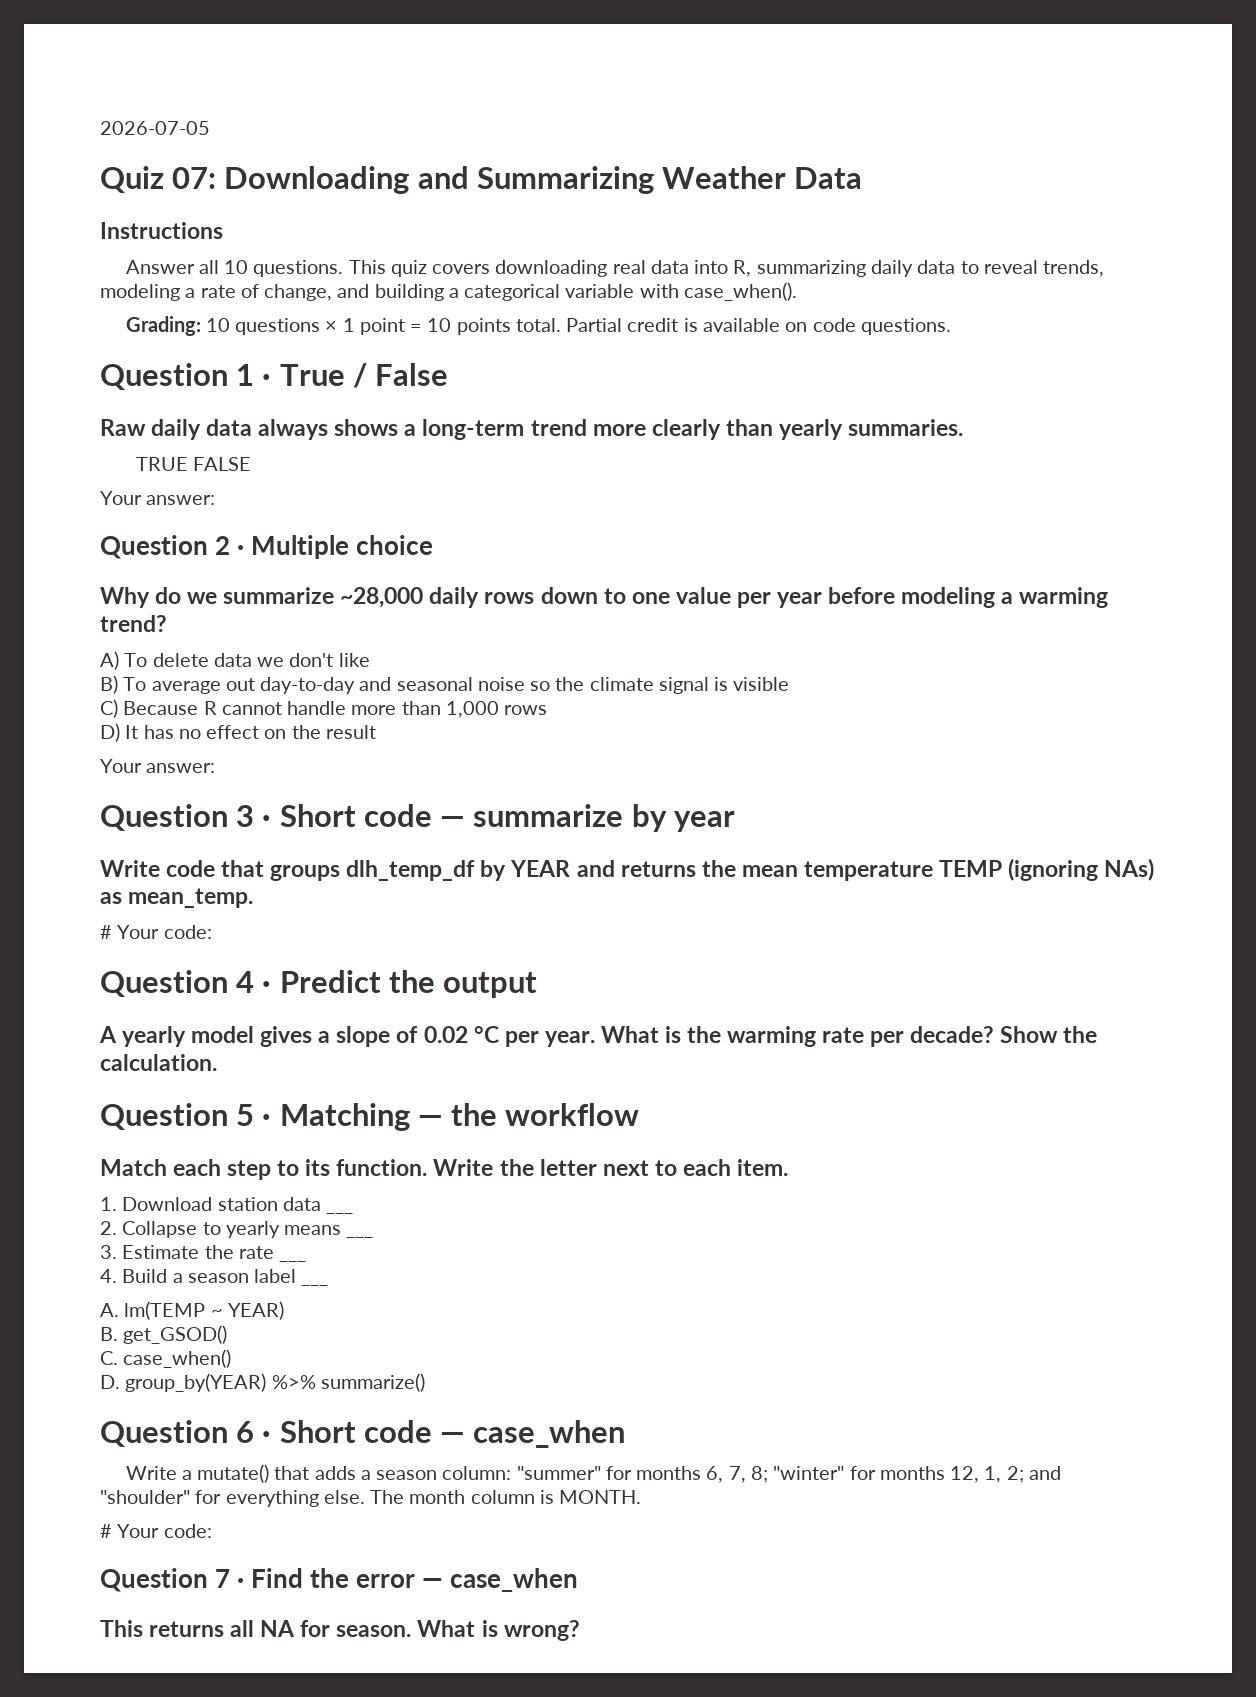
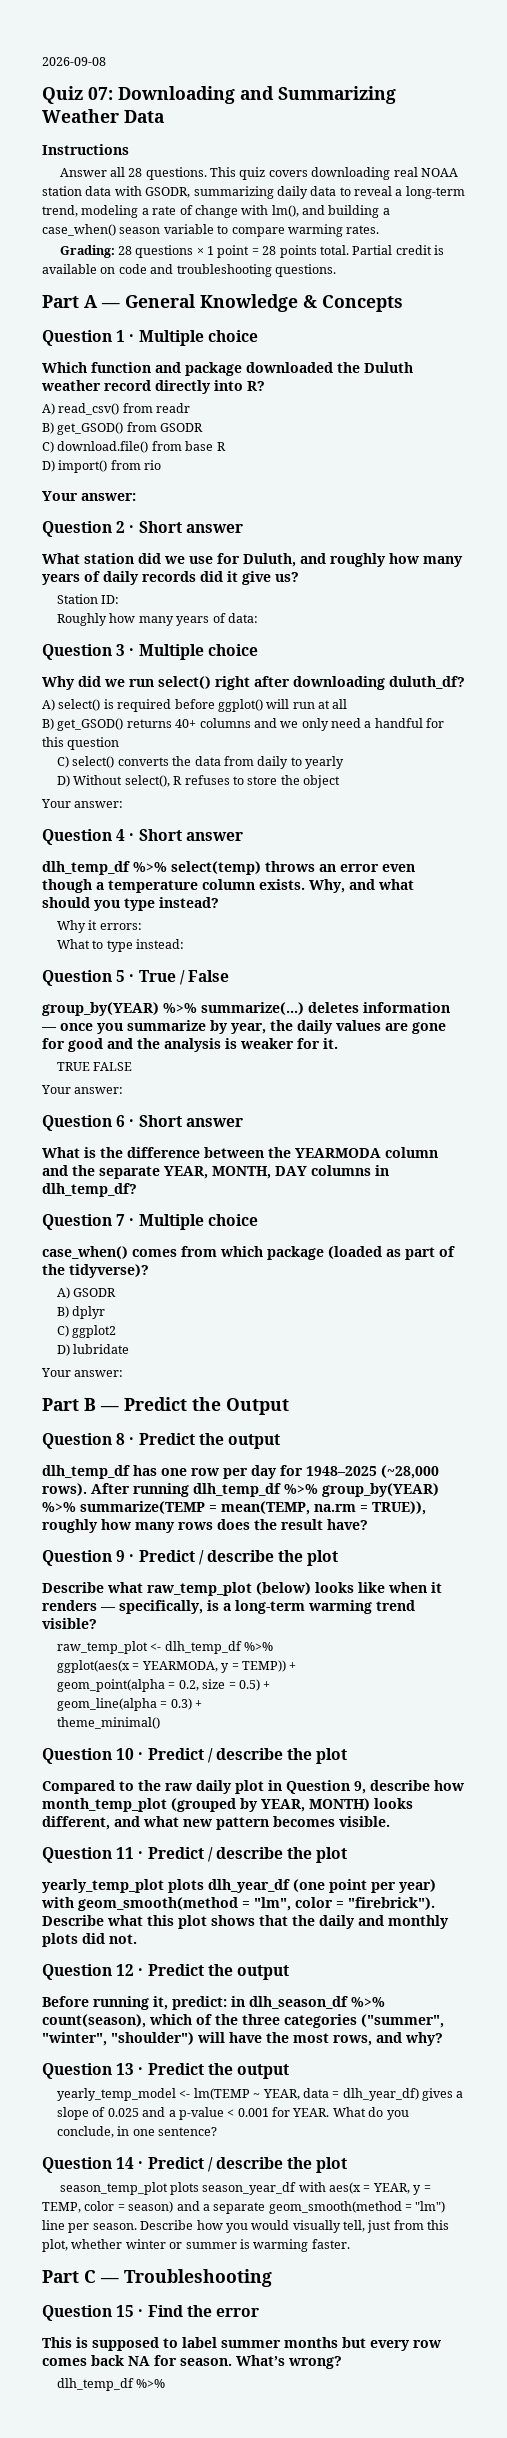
[100,121,210,135] 2026-07-05 -> [42,57,106,66] 2026-09-08
[224,260,249,274] 10 -> [128,168,143,177] 28
[650,260,752,277] data into R, -> [420,168,458,177] [42,186,191,198] NOAA station data with GSODR,
[1043,260,1105,277] trends, -> [395,186,465,199] [42,205,78,217] a long-term trend,
[264,282,797,301] change, and building a categorical variable with case_when(). -> [194,205,390,218] [42,224,380,237] change with lm(), and building a case_when() season variable to compare warming rates.
[205,318,230,332] 10 -> [117,246,132,255] 28
[427,318,452,332] 10 -> [262,246,277,255] 28
(856, 325) none -> [150,264,272,277] and troubleshooting
[100,363,449,390] [100,419,963,440] Question 1 · True / False // Raw daily data always shows a long-term trend more clearly than yearly summaries. -> [42,294,403,312] [42,330,258,346] [42,362,413,376] [41,380,265,394] [42,403,191,415] [42,422,204,435] [42,441,226,453] [42,460,162,473] [42,491,136,501] [42,521,243,537] [42,553,463,567] [42,571,299,585] [57,594,120,604] [57,613,258,626] [42,644,258,660] [42,676,465,690] [42,699,348,712] [42,718,445,731] [42,737,120,750] [57,756,345,769] [57,775,341,788] [41,799,124,808] [42,829,243,845] [42,861,415,875] [42,879,414,893] [42,897,219,911] [57,920,142,933] [57,939,185,952] [42,970,229,986] [42,1002,450,1016] [41,1020,446,1034] [42,1038,338,1052] Part A — General Knowledge & Concepts // Question 1 · Multiple choice // Which function and package downloaded the Duluth weather record directly into R? // A) read_csv() from readr // B) get_GSOD() from GSODR // C) download.file() from base R // D) import() from rio // Your answer: // Question 2 · Short answer // What station did we use for Duluth, and roughly how many years of daily records did it give us? // Station ID: // Roughly how many years of data: // Question 3 · Multiple choice // Why did we run select() right after downloading duluth_df? // A) select() is required before ggplot() will run at all // B) get_GSOD() returns 40+ columns and we only need a handful for this question // C) select() converts the data from daily to yearly // D) Without select(), R refuses to store the object // Your answer: // Question 4 · Short answer // dlh_temp_df %>% select(temp) throws an error even though a temperature column exists. Why, and what should you type instead? // Why it errors: // What to type instead: // Question 5 · True / False // group_by(YEAR) %>% summarize(...) deletes information — once you summarize by year, the daily values are gone for good and the analysis is weaker for it.
[215,535,434,559] [100,587,1109,608] [100,615,167,632] [100,651,370,670] [100,675,790,694] [100,699,548,718] [100,723,376,742] [100,759,216,773] [100,804,735,832] [100,858,1155,881] [100,888,254,908] [100,925,212,939] [100,970,538,998] [99,1026,1098,1047] [100,1054,217,1071] [100,1103,640,1131] [100,1159,788,1180] [100,1197,321,1211] [326,1211,354,1214] [100,1221,342,1238] [346,1235,374,1238] [100,1245,274,1259] [279,1259,307,1262] [100,1269,297,1283] [301,1283,329,1286] [100,1301,284,1320] [100,1325,228,1344] [100,1349,232,1368] [100,1373,425,1392] [100,1420,626,1448] [125,1464,1061,1483] [100,1490,642,1507] [100,1524,212,1538] [100,1568,231,1592] 2 · Multiple choice // Why do we summarize ~28,000 daily rows down to one value per year before modeling a warming trend? // A) To delete data we don't like // B) To average out day-to-day and seasonal noise so the climate signal is visible // C) Because R cannot handle more than 1,000 rows // D) It has no effect on the result // Your answer: // Question 3 · Short code — summarize by year // Write code that groups dlh_temp_df by YEAR and returns the mean temperature TEMP (ignoring NAs) as mean_temp. // # Your code: // Question 4 · Predict the output // A yearly model gives a slope of 0.02 °C per year. What is the warming rate per decade? Show the calculation. // Question 5 · Matching — the workflow // Match each step to its function. Write the letter next to each item. // 1. Download station data ___ // 2. Collapse to yearly means ___ // 3. Estimate the rate ___ // 4. Build a season label ___ // A. lm(TEMP ~ YEAR) // B. get_GSOD() // C. case_when() // D. group_by(YEAR) %>% summarize() // Question 6 · Short code — case_when // Write a mutate() that adds a season column: "summer" for months 6, 7, 8; "winter" for months 12, 1, 2; and "shoulder" for everything else. The month column is MONTH. // # Your code: // Question 7 -> [116,1115,243,1127] [42,1147,438,1158] [42,1165,389,1179] [42,1183,137,1197] [42,1214,258,1230] [42,1246,455,1260] [42,1264,149,1278] [57,1287,117,1299] [57,1306,106,1319] [57,1325,117,1338] [57,1344,130,1356] [41,1368,124,1377] [42,1397,289,1415] [42,1433,280,1449] [42,1465,439,1479] [42,1483,439,1497] [42,1501,426,1515] [42,1519,368,1533] [42,1550,339,1566] [42,1582,442,1596] [42,1600,415,1614] [42,1618,97,1629] [57,1641,274,1654] [57,1660,297,1673] [57,1679,271,1692] [57,1698,203,1711] [57,1717,161,1729] [42,1748,348,1764] [42,1780,464,1794] [42,1798,413,1812] [42,1816,390,1830] [42,1847,348,1863] [42,1879,436,1893] [41,1897,435,1911] [42,1915,449,1929] [42,1933,137,1947] [42,1964,289,1980] [42,1996,385,2010] [42,2014,444,2028] [42,2032,443,2046] [42,2063,289,2079] [57,2088,464,2101] [57,2107,409,2120] [57,2126,218,2138] [42,2157,348,2173] [59,2182,431,2195] [42,2201,446,2214] [42,2220,450,2233] [42,2239,350,2252] [42,2269,272,2287] [42,2305,135,2321] 6 · Short answer // What is the difference between the YEARMODA column and the separate YEAR, MONTH, DAY columns in dlh_temp_df? // Question 7 · Multiple choice // case_when() comes from which package (loaded as part of the tidyverse)? // A) GSODR // B) dplyr // C) ggplot2 // D) lubridate // Your answer: // Part B — Predict the Output // Question 8 · Predict the output // dlh_temp_df has one row per day for 1948–2025 (~28,000 rows). After running dlh_temp_df %>% group_by(YEAR) %>% summarize(TEMP = mean(TEMP, na.rm = TRUE)), roughly how many rows does the result have? // Question 9 · Predict / describe the plot // Describe what raw_temp_plot (below) looks like when it renders — specifically, is a long-term warming trend visible? // raw_temp_plot <- dlh_temp_df %>% // ggplot(aes(x = YEARMODA, y = TEMP)) + // geom_point(alpha = 0.2, size = 0.5) + // geom_line(alpha = 0.3) + // theme_minimal() // Question 10 · Predict / describe the plot // Compared to the raw daily plot in Question 9, describe how month_temp_plot (grouped by YEAR, MONTH) looks different, and what new pattern becomes visible. // Question 11 · Predict / describe the plot // yearly_temp_plot plots dlh_year_df (one point per year) with geom_smooth(method = "lm", color = "firebrick"). Describe what this plot shows that the daily and monthly plots did not. // Question 12 · Predict the output // Before running it, predict: in dlh_season_df %>% count(season), which of the three categories ("summer", "winter", "shoulder") will have the most rows, and why? // Question 13 · Predict the output // yearly_temp_model <- lm(TEMP ~ YEAR, data = dlh_year_df) gives a slope of 0.025 and a p-value < 0.001 for YEAR. What do you conclude, in one sentence? // Question 14 · Predict / describe the plot // season_temp_plot plots season_year_df with aes(x = YEAR, y = TEMP, color = season) and a separate geom_smooth(method = "lm") line per season. Describe how you would visually tell, just from this plot, whether winter or summer is warming faster. // Part C — Troubleshooting // Question 15
[422,1568,579,1592] [100,1620,255,1637] — case_when // This returns all -> [42,2337,441,2351] [42,2355,124,2366] // This is supposed to label summer months but every row comes back
[417,1620,498,1637] What is -> [236,2355,285,2366] What’s
(580, 1630) none -> [57,2378,166,2391] // dlh_temp_df %>%

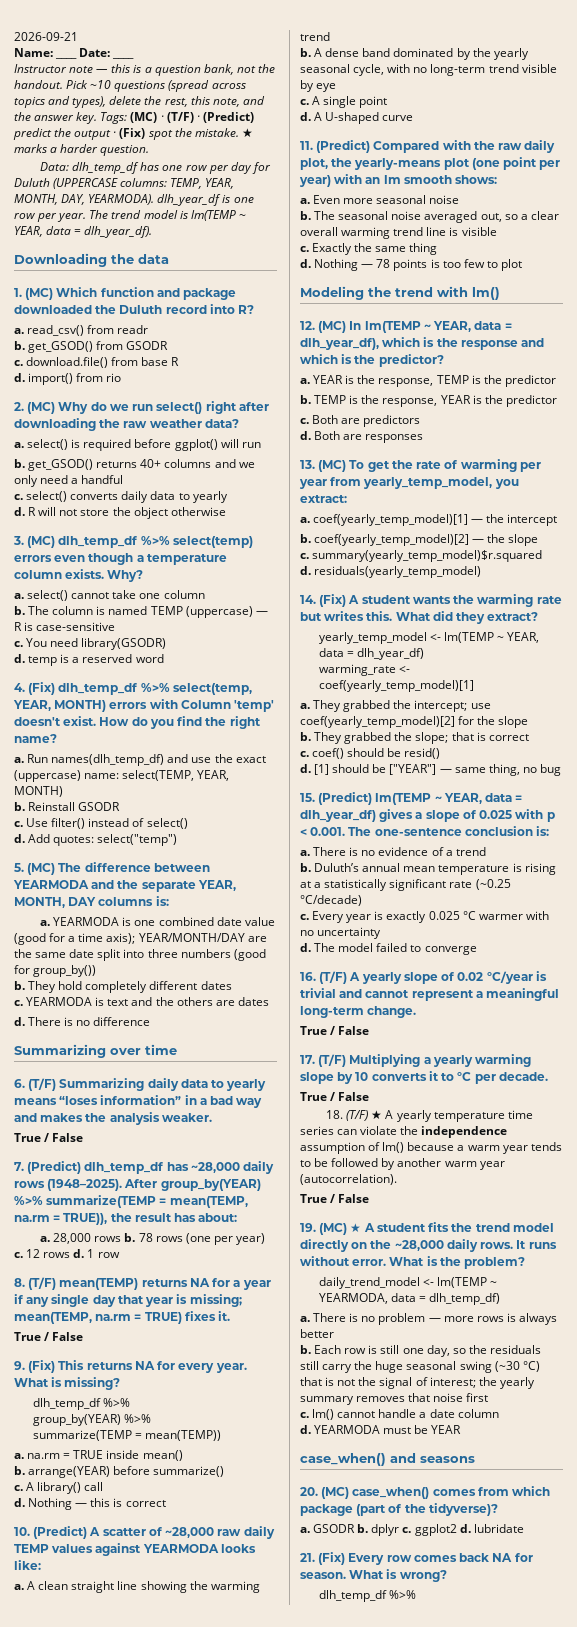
[42,57,106,66] [42,86,396,104] [42,109,164,123] [42,144,129,155] [59,167,458,180] [42,186,465,199] [42,205,390,218] [42,224,380,237] [59,245,445,258] [42,264,336,277] [42,294,403,312] [42,330,258,346] 2026-09-08 // Quiz 07: Downloading and Summarizing Weather Data // Instructions // Answer all 28 questions. This quiz covers downloading real NOAA station data with GSODR, summarizing daily data to reveal a long-term trend, modeling a rate of change with lm(), and building a case_when() season variable to compare warming rates. // Grading: 28 questions × 1 point = 28 points total. Partial credit is available on code and troubleshooting questions. // Part A — General Knowledge & Concepts // Question 1 · Multiple choice // -> [14,32,78,41] [14,48,53,57] [55,57,78,59] [79,48,111,57] [112,57,135,59] [14,64,275,76] [14,80,246,92] [14,96,265,108] [14,112,254,124] [13,128,253,140] [14,144,150,156] [40,162,271,174] [14,178,235,189] [14,194,254,206] [14,210,246,222] [14,226,153,238] [14,253,169,267] [14,288,54,300] 2026-09-21 // Name: ____ Date: ____ // Instructor note — this is a question bank, not the handout. Pick ~10 questions (spread across topics and types), delete the rest, this note, and the answer key. Tags: (MC) · (T/F) · (Predict) predict the output · (Fix) spot the mistake. ★ marks a harder question. // Data: dlh_temp_df has one row per day for Duluth (UPPERCASE columns: TEMP, YEAR, MONTH, DAY, YEARMODA). dlh_year_df is one row per year. The trend model is lm(TEMP ~ YEAR, data = dlh_year_df). // Downloading the data // 1. (MC)
[41,380,211,394] weather record directly -> [165,305,207,314] record
[42,403,55,415] A) -> [14,328,24,334] a.
[42,422,54,434] B) -> [14,341,25,350] b.
[42,441,54,453] C) -> [14,360,23,366] c.
[42,460,55,472] D) -> [14,373,25,382] d.
[42,491,136,501] [42,521,243,537] [42,553,463,567] [42,571,299,585] [57,594,120,604] [57,613,258,626] [42,644,258,660] [42,676,101,690] Your answer: // Question 2 · Short answer // What station did we use for Duluth, and roughly how many years of daily records did it give us? // Station ID: // Roughly how many years of data: // Question 3 · Multiple choice // Why did -> [14,402,107,414] 2. (MC) Why do
[389,676,465,689] [42,699,55,711] duluth_df? // A) -> [99,419,239,428] [14,442,24,448] the raw weather data? // a.
[318,699,348,709] [42,718,54,730] at all // B) -> [14,459,25,468] // b.
[426,718,445,728] [42,737,120,750] [57,756,345,769] [57,775,341,788] [41,799,124,808] [42,829,243,845] [42,861,379,875] for this question // C) select() converts the data from daily to yearly // D) Without select(), R refuses to store the object // Your answer: // Question 4 · Short answer // dlh_temp_df %>% select(temp) throws an error -> [14,491,228,503] [14,507,226,519] [13,536,253,548] [14,555,52,562] // c. select() converts daily data to yearly // d. R will not store the object otherwise // 3. (MC) dlh_temp_df %>% select(temp) errors
[309,879,414,893] [42,897,219,911] [57,920,142,933] [57,939,185,952] [42,970,229,986] [42,1002,450,1016] [41,1020,446,1034] [42,1038,338,1052] [57,1062,133,1071] [41,1085,124,1094] [42,1115,243,1131] [42,1147,438,1158] Why, and what should you type instead? // Why it errors: // What to type instead: // Question 5 · True / False // group_by(YEAR) %>% summarize(...) deletes information — once you summarize by year, the daily values are gone for good and the analysis is weaker for it. // TRUE FALSE // Your answer: // Question 6 · Short answer // What is the difference between the YEARMODA column -> [107,570,144,582] [14,590,205,601] [14,606,268,618] [14,622,116,631] [14,638,167,650] [14,654,164,666] [14,682,252,695] [13,699,275,712] [14,716,261,729] [14,734,57,743] [14,754,266,766] [14,770,230,782] [14,786,63,797] [14,802,121,811] [14,818,188,829] [14,834,178,846] [14,862,210,875] [13,880,89,889] Why? // a. select() cannot take one column // b. The column is named TEMP (uppercase) — R is case-sensitive // c. You need library(GSODR) // d. temp is a reserved word // 4. (Fix) dlh_temp_df %>% select(temp, YEAR, MONTH) errors with Column 'temp' doesn't exist. How do you find the right name? // a. Run names(dlh_temp_df) and use the exact (uppercase) name: select(TEMP, YEAR, MONTH) // b. Reinstall GSODR // c. Use filter() instead of select() // d. Add quotes: select("temp") // 5. (MC) The difference between YEARMODA
[375,1165,389,1176] [42,1183,137,1197] [42,1214,258,1230] [42,1246,455,1260] [42,1264,149,1278] [57,1287,117,1299] [57,1306,106,1319] [57,1325,117,1338] [57,1344,130,1356] [41,1368,124,1377] [42,1397,289,1415] [42,1433,280,1449] [42,1465,439,1479] [42,1483,318,1497] in dlh_temp_df? // Question 7 · Multiple choice // case_when() comes from which package (loaded as part of the tidyverse)? // A) GSODR // B) dplyr // C) ggplot2 // D) lubridate // Your answer: // Part B — Predict the Output // Question 8 · Predict the output // dlh_temp_df has one row per day for 1948–2025 (~28,000 rows). After running dlh_temp_df %>% -> [155,896,169,906] [40,917,275,926] [14,933,267,945] [14,949,266,961] [14,965,97,977] [14,981,232,993] [14,997,269,1006] [14,1017,151,1026] [14,1044,177,1058] [14,1078,267,1091] [14,1095,263,1108] [14,1112,212,1125] [14,1133,84,1142] [14,1161,275,1174] [14,1179,158,1191] is: // a. YEARMODA is one combined date value (good for a time axis); YEAR/MONTH/DAY are the same date split into three numbers (good for group_by()) // b. They hold completely different dates // c. YEARMODA is text and the others are dates // d. There is no difference // Summarizing over time // 6. (T/F) Summarizing daily data to yearly means “loses information” in a bad way and makes the analysis weaker. // True / False // 7. (Predict) dlh_temp_df has ~28,000 daily rows (1948–2025). After
[42,1519,368,1533] [42,1550,339,1566] [42,1582,442,1596] [42,1600,415,1614] [42,1618,97,1629] [57,1641,274,1654] [57,1660,297,1673] [57,1679,271,1692] [57,1698,203,1711] [57,1717,161,1729] [42,1748,348,1764] [42,1780,464,1794] [42,1798,413,1812] [42,1816,390,1830] [42,1847,348,1863] [42,1879,290,1893] roughly how many rows does the result have? // Question 9 · Predict / describe the plot // Describe what raw_temp_plot (below) looks like when it renders — specifically, is a long-term warming trend visible? // raw_temp_plot <- dlh_temp_df %>% // ggplot(aes(x = YEARMODA, y = TEMP)) + // geom_point(alpha = 0.2, size = 0.5) + // geom_line(alpha = 0.3) + // theme_minimal() // Question 10 · Predict / describe the plot // Compared to the raw daily plot in Question 9, describe how month_temp_plot (grouped by YEAR, MONTH) looks different, and what new pattern becomes visible. // Question 11 · Predict / describe the plot // yearly_temp_plot plots dlh_year_df -> [110,1213,238,1222] [40,1233,265,1245] [14,1249,120,1258] [14,1277,271,1290] [14,1294,242,1307] [14,1311,231,1324] [14,1332,84,1341] [14,1360,247,1373] [14,1377,121,1390] [32,1398,130,1410] [32,1414,151,1426] [32,1430,221,1441] [14,1450,183,1461] [14,1466,225,1478] [14,1482,104,1494] [14,1498,166,1510] [14,1526,275,1539] [14,1543,256,1556] [14,1560,41,1570] [14,1581,260,1593] [300,32,330,41] [300,48,529,60] [300,64,557,76] [300,80,337,92] [300,96,388,108] [300,112,414,124] [300,140,556,153] [300,158,470,170] the result has about: // a. 28,000 rows b. 78 rows (one per year) c. 12 rows d. 1 row // 8. (T/F) mean(TEMP) returns NA for a year if any single day that year is missing; mean(TEMP, na.rm = TRUE) fixes it. // True / False // 9. (Fix) This returns NA for every year. What is missing? // dlh_temp_df %>% // group_by(YEAR) %>% // summarize(TEMP = mean(TEMP)) // a. na.rm = TRUE inside mean() // b. arrange(YEAR) before summarize() // c. A library() call // d. Nothing — this is correct // 10. (Predict) A scatter of ~28,000 raw daily TEMP values against YEARMODA looks like: // a. A clean straight line showing the warming trend // b. A dense band dominated by the yearly seasonal cycle, with no long-term trend visible by eye // c. A single point // d. A U-shaped curve // 11. (Predict) Compared with the raw daily plot, the yearly-means plot
[78,1897,435,1911] [42,1915,449,1929] [42,1933,137,1947] [42,1964,289,1980] [42,1996,385,2010] [42,2014,444,2028] [42,2032,443,2046] [42,2063,289,2079] geom_smooth(method = "lm", color = "firebrick"). Describe what this plot shows that the daily and monthly plots did not. // Question 12 · Predict the output // Before running it, predict: in dlh_season_df %>% count(season), which of the three categories ("summer", "winter", "shoulder") will have the most rows, and why? // Question 13 · Predict the output -> [365,175,498,184] [300,195,460,204] [300,211,559,223] [300,227,497,239] [300,243,438,255] [300,259,522,271] [300,286,500,300] [300,321,512,333] [300,337,545,350] [300,354,444,367] [300,375,556,387] [300,395,557,407] [300,415,421,427] [300,431,424,443] [300,459,541,472] [299,477,519,489] [300,495,347,503] [300,514,558,526] [300,534,539,546] [300,550,543,562] [300,566,482,578] [300,594,562,607] [300,611,539,624] an lm smooth shows: // a. Even more seasonal noise // b. The seasonal noise averaged out, so a clear overall warming trend line is visible // c. Exactly the same thing // d. Nothing — 78 points is too few to plot // Modeling the trend with lm() // 12. (MC) In lm(TEMP ~ YEAR, data = dlh_year_df), which is the response and which is the predictor? // a. YEAR is the response, TEMP is the predictor // b. TEMP is the response, YEAR is the predictor // c. Both are predictors // d. Both are responses // 13. (MC) To get the rate of warming per year from yearly_temp_model, you extract: // a. coef(yearly_temp_model)[1] — the intercept // b. coef(yearly_temp_model)[2] — the slope // c. summary(yearly_temp_model)$r.squared // d. residuals(yearly_temp_model) // 14. (Fix) A student wants the warming rate but writes this. What did they extract?
(419, 2094) none -> [318,664,410,676] [318,680,474,692] [300,700,491,712] [300,716,529,728] [300,732,529,744] [300,748,441,759] [300,764,561,776] [300,792,523,805] [300,810,376,822] // warming_rate <- coef(yearly_temp_model)[1] // a. They grabbed the intercept; use coef(yearly_temp_model)[2] for the slope // b. They grabbed the slope; that is correct // c. coef() should be resid() // d. [1] should be ["YEAR"] — same thing, no bug // 15. (Predict) lm(TEMP ~ YEAR, data = dlh_year_df)
[142,2107,409,2120] [57,2126,218,2138] [42,2157,348,2173] [59,2182,431,2195] [42,2201,446,2214] [42,2220,450,2233] [42,2239,350,2252] [42,2269,272,2287] [42,2305,259,2321] [42,2337,410,2351] and a p-value < 0.001 for YEAR. What do you conclude, in one sentence? // Question 14 · Predict / describe the plot // season_temp_plot plots season_year_df with aes(x = YEAR, y = TEMP, color = season) and a separate geom_smooth(method = "lm") line per season. Describe how you would visually tell, just from this plot, whether winter or summer is warming faster. // Part C — Troubleshooting // Question 15 · Find the error // This is supposed to label summer months but every -> [515,809,555,822] [300,826,550,836] [300,847,486,856] [300,863,556,875] [300,879,511,891] [300,895,362,906] [300,911,549,923] [300,927,382,939] [300,943,477,955] [300,971,547,984] [300,988,560,1001] [300,1006,417,1018] [300,1026,370,1035] [300,1054,532,1067] [300,1071,548,1084] [300,1092,370,1101] [326,1110,533,1122] [300,1126,508,1138] [300,1142,562,1154] [300,1158,505,1170] [300,1174,397,1185] [300,1194,370,1203] [300,1222,554,1235] [300,1239,557,1252] [300,1256,526,1269] [318,1277,497,1289] [318,1293,500,1305] [300,1313,557,1325] [300,1329,334,1338] [300,1345,541,1357] [300,1361,540,1373] [300,1377,535,1389] [300,1393,489,1405] [300,1409,499,1420] [300,1425,462,1434] [300,1453,475,1466] [300,1486,551,1499] [300,1503,498,1516] [300,1524,524,1536] [300,1552,385,1565] with p < 0.001. The one-sentence conclusion is: // a. There is no evidence of a trend // b. Duluth’s annual mean temperature is rising at a statistically significant rate (~0.25 °C/decade) // c. Every year is exactly 0.025 °C warmer with no uncertainty // d. The model failed to converge // 16. (T/F) A yearly slope of 0.02 °C/year is trivial and cannot represent a meaningful long-term change. // True / False // 17. (T/F) Multiplying a yearly warming slope by 10 converts it to °C per decade. // True / False // 18. (T/F) ★ A yearly temperature time series can violate the independence assumption of lm() because a warm year tends to be followed by another warm year (autocorrelation). // True / False // 19. (MC) ★ A student fits the trend model directly on the ~28,000 daily rows. It runs without error. What is the problem? // daily_trend_model <- lm(TEMP ~ YEARMODA, data = dlh_temp_df) // a. There is no problem — more rows is always better // b. Each row is still one day, so the residuals still carry the huge seasonal swing (~30 °C) that is not the signal of interest; the yearly summary removes that noise first // c. lm() cannot handle a date column // d. YEARMODA must be YEAR // case_when() and seasons // 20. (MC) case_when() comes from which package (part of the tidyverse)? // a. GSODR b. dplyr c. ggplot2 d. lubridate // 21. (Fix) Every
[236,2355,285,2366] What’s -> [349,1569,398,1579] What is

